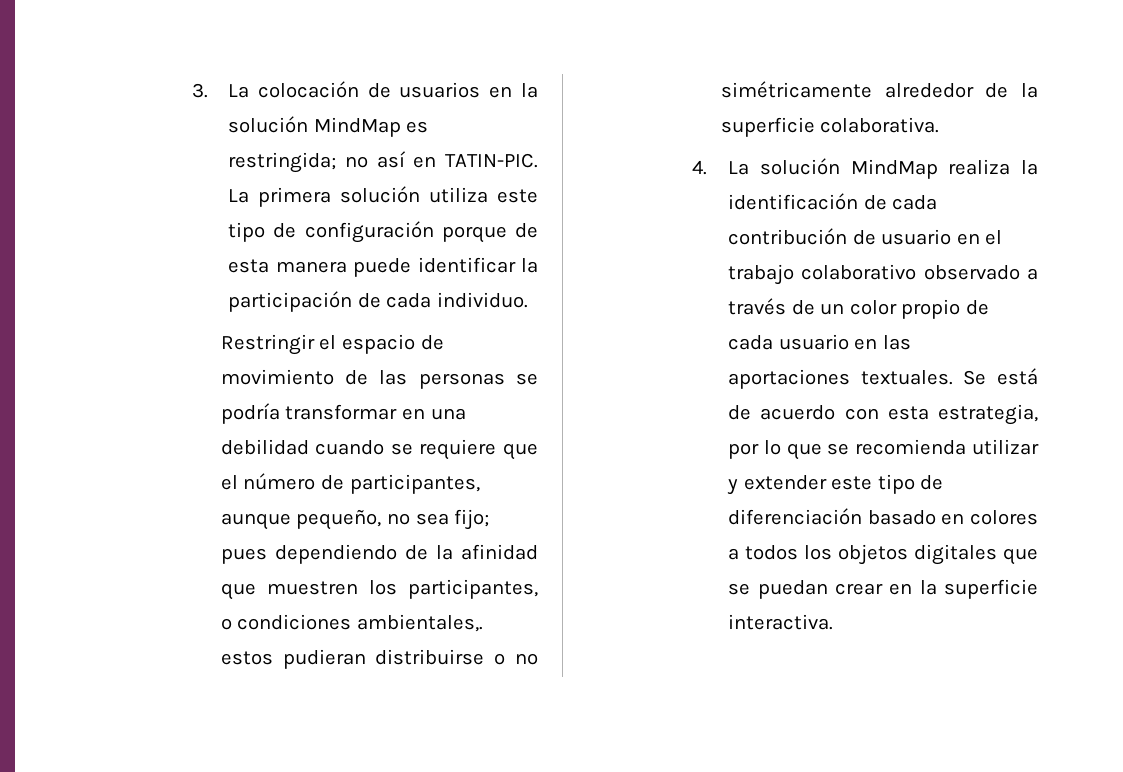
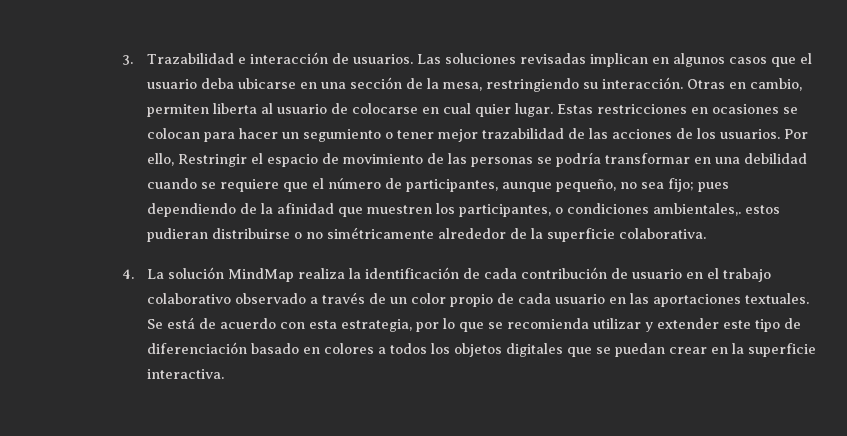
[228,81,538,98] [228,116,429,137] [228,151,538,173] [228,186,538,207] [228,221,538,243] [228,257,538,277] [228,291,528,312] La colocación de usuarios en la solución MindMap es restringida; no así en TATIN-PIC. La primera solución utiliza este tipo de configuración porque de esta manera puede identificar la participación de cada individuo. // -> [146,52,812,67] [146,77,802,92] [146,103,798,117] [146,128,808,142] [146,153,174,166] Trazabilidad e interacción de usuarios. Las soluciones revisadas implican en algunos casos que el usuario deba ubicarse en una sección de la mesa, restringiendo su interacción. Otras en cambio, permiten liberta al usuario de colocarse en cual quier lugar. Estas restricciones en ocasiones se colocan para hacer un segumiento o tener mejor trazabilidad de las acciones de los usuarios. Por ello,

